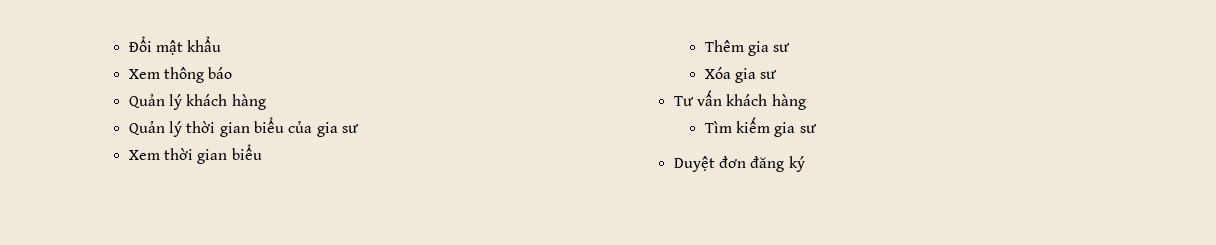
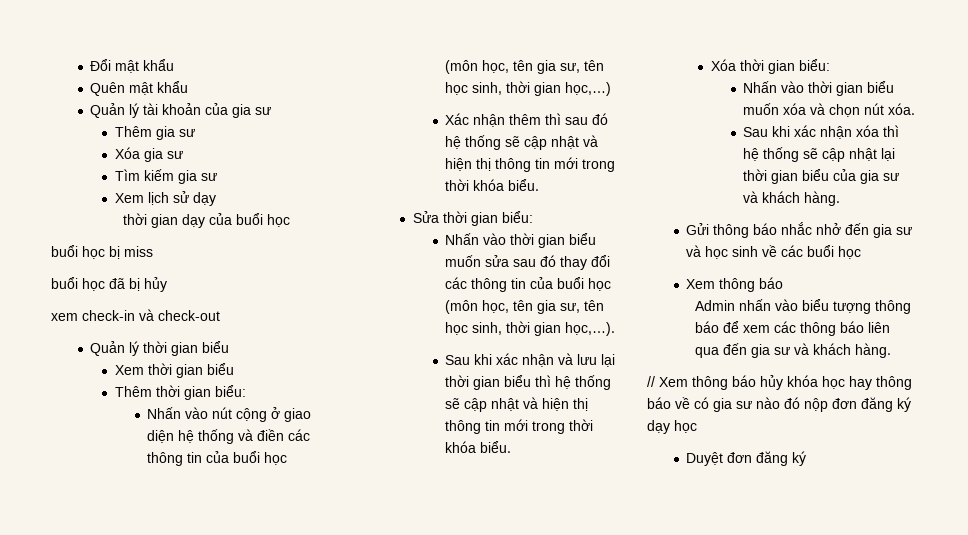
[128,67,233,83] [128,94,266,110] [128,117,359,137] [128,144,262,164] Xem thông báo // Quản lý khách hàng // Quản lý thời gian biểu của gia sư // Xem thời gian biểu -> [90,81,189,96] [90,103,272,118] Quên mật khẩu // Quản lý tài khoản của gia sư
[673,90,806,110] // Tư vấn khách hàng -> (183, 155) none
(817, 128) none -> [114,191,216,206] [123,213,291,228] [51,245,153,259] [51,277,167,292] [51,309,220,321] [90,341,230,356] [114,363,234,378] [114,385,246,400] [147,407,312,422] [147,429,311,444] [147,451,288,466] [445,60,605,74] [445,81,612,96] [445,113,609,127] [445,135,599,150] [445,157,616,172] [445,179,540,191] [412,211,533,226] [445,233,597,248] [445,255,611,270] [445,277,612,292] [445,300,605,314] [445,321,616,336] [445,353,616,367] [445,375,612,390] [445,397,589,412] [445,419,594,434] [445,441,512,453] [710,59,830,74] [743,81,895,96] [743,103,916,117] [743,125,900,139] [743,147,896,162] [743,169,900,184] [743,191,841,206] [686,222,913,238] [686,245,862,259] [686,277,784,292] [695,299,912,314] [695,321,891,336] [695,343,892,358] [647,375,912,390] [647,397,911,412] [647,420,697,434] // Xem lịch sử dạy // thời gian dạy của buổi học // buổi học bị miss // buổi học đã bị hủy // xem check-in và check-out // Quản lý thời gian biểu // Xem thời gian biểu // Thêm thời gian biểu: // Nhấn vào nút cộng ở giao diện hệ thống và điền các thông tin của buổi học (môn học, tên gia sư, tên học sinh, thời gian học,…) // Xác nhận thêm thì sau đó hệ thống sẽ cập nhật và hiện thị thông tin mới trong thời khóa biểu. // Sửa thời gian biểu: // Nhấn vào thời gian biểu muốn sửa sau đó thay đổi các thông tin của buổi học (môn học, tên gia sư, tên học sinh, thời gian học,…). // Sau khi xác nhận và lưu lại thời gian biểu thì hệ thống sẽ cập nhật và hiện thị thông tin mới trong thời khóa biểu. // Xóa thời gian biểu: // Nhấn vào thời gian biểu muốn xóa và chọn nút xóa. // Sau khi xác nhận xóa thì hệ thống sẽ cập nhật lại thời gian biểu của gia sư và khách hàng. // Gửi thông báo nhắc nhở đến gia sư và học sinh về các buổi học // Xem thông báo // Admin nhấn vào biểu tượng thông báo để xem các thông báo liên qua đến gia sư và khách hàng. // // Xem thông báo hủy khóa học hay thông báo về có gia sư nào đó nộp đơn đăng ký dạy học

